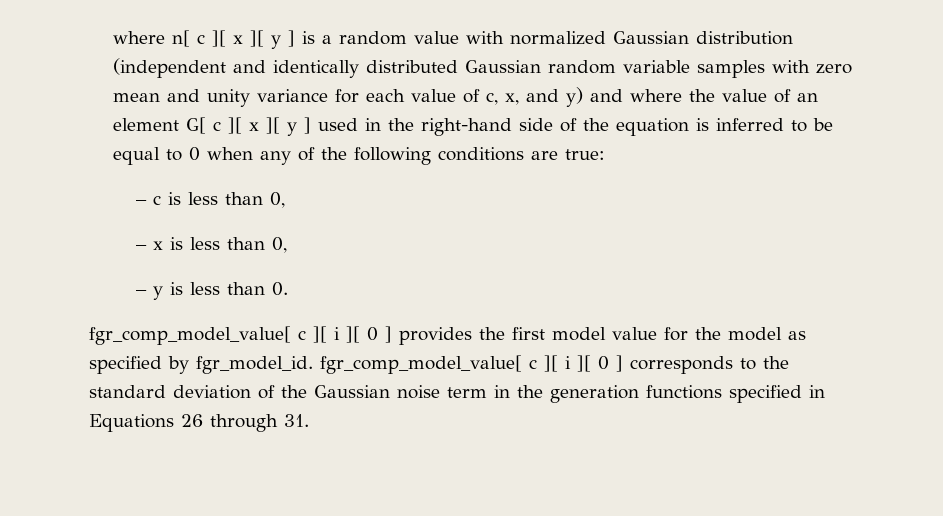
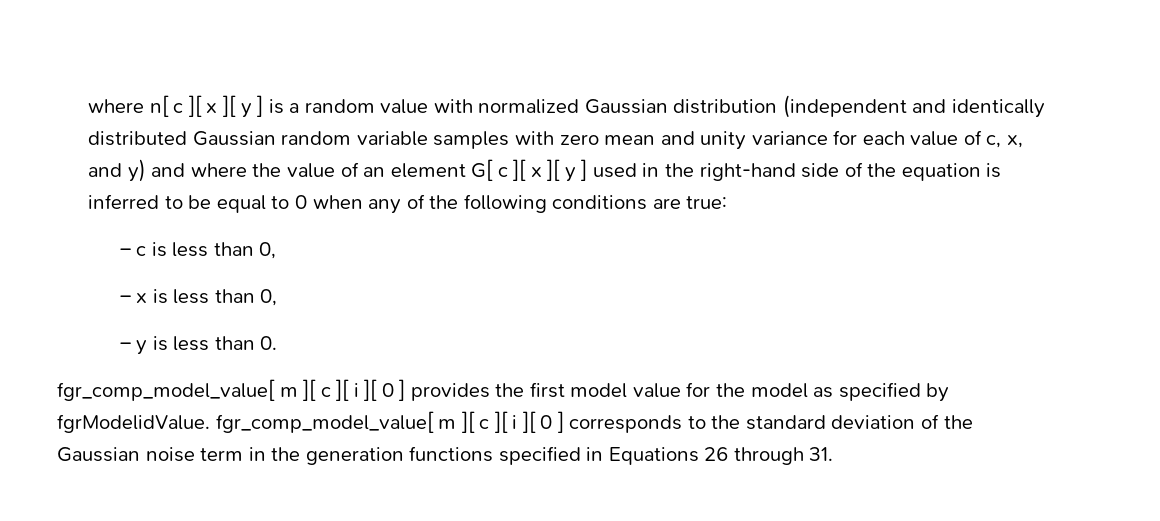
(291, 335) none -> [279,379,317,401] m ][
[196,355,522,374] fgr_model_id. fgr_comp_model_value[ -> [57,411,475,433] fgrModelidValue. fgr_comp_model_value[ m ][

